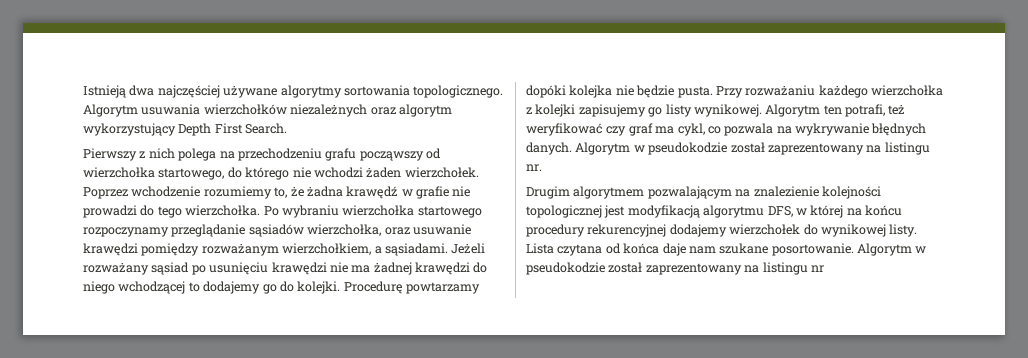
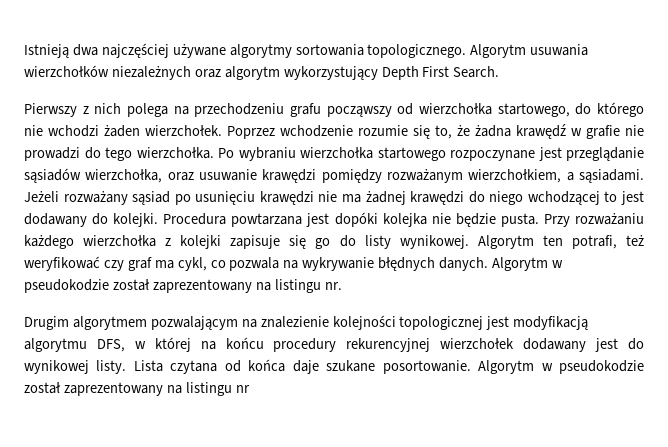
[203,186,272,199] rozumiemy -> [358,125,430,139] rozumie się
[83,227,169,237] rozpoczynamy -> [450,147,562,161] rozpoczynane jest
[203,281,480,294] dodajemy go do kolejki. Procedurę powtarzamy -> [620,191,644,205] [24,213,330,227] jest dodawany do kolejki. Procedura powtarzana jest
[578,104,663,117] zapisujemy go -> [230,235,356,249] zapisuje się go do
[669,224,801,237] dodajemy wierzchołek -> [440,338,619,352] wierzchołek dodawany jest
[688,246,716,254] nam -> (319, 367) none

